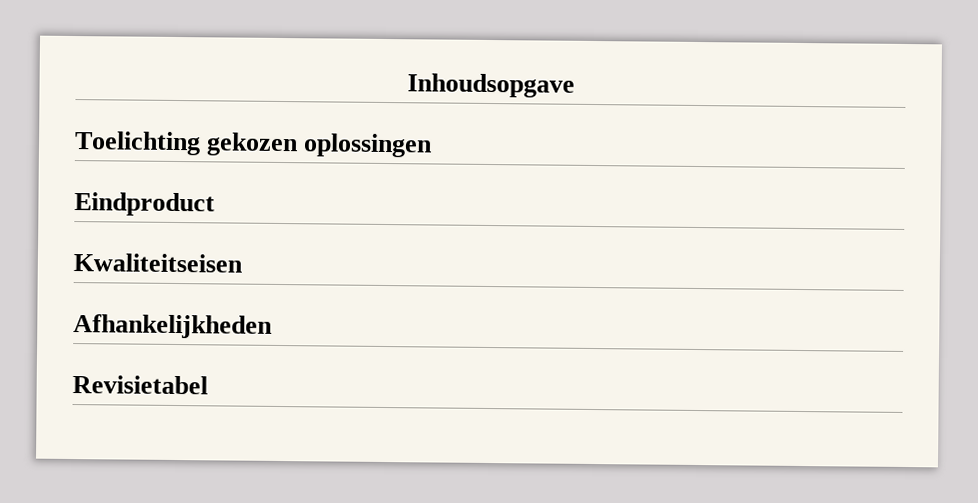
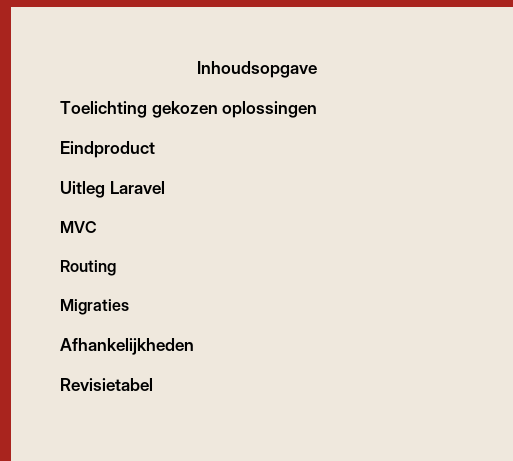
[73,253,243,273] Kwaliteitseisen -> [60,181,165,198] [60,221,97,233] [60,260,116,276] [60,299,129,315] Uitleg Laravel // MVC // Routing // Migraties

